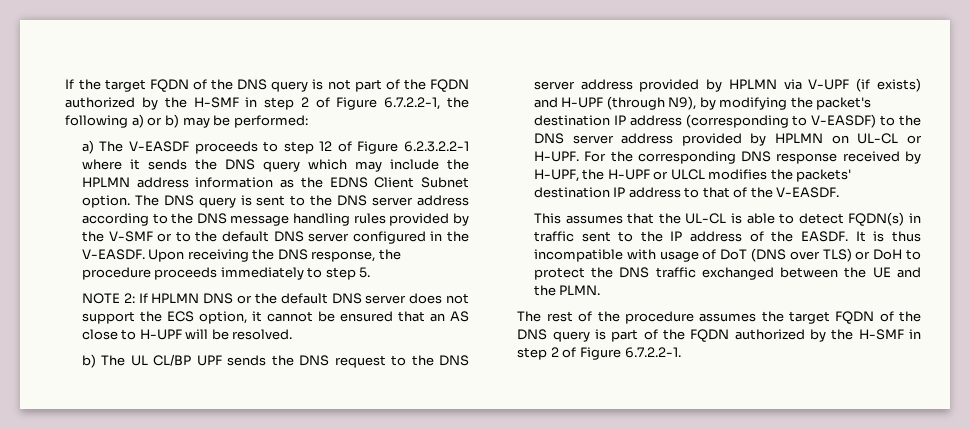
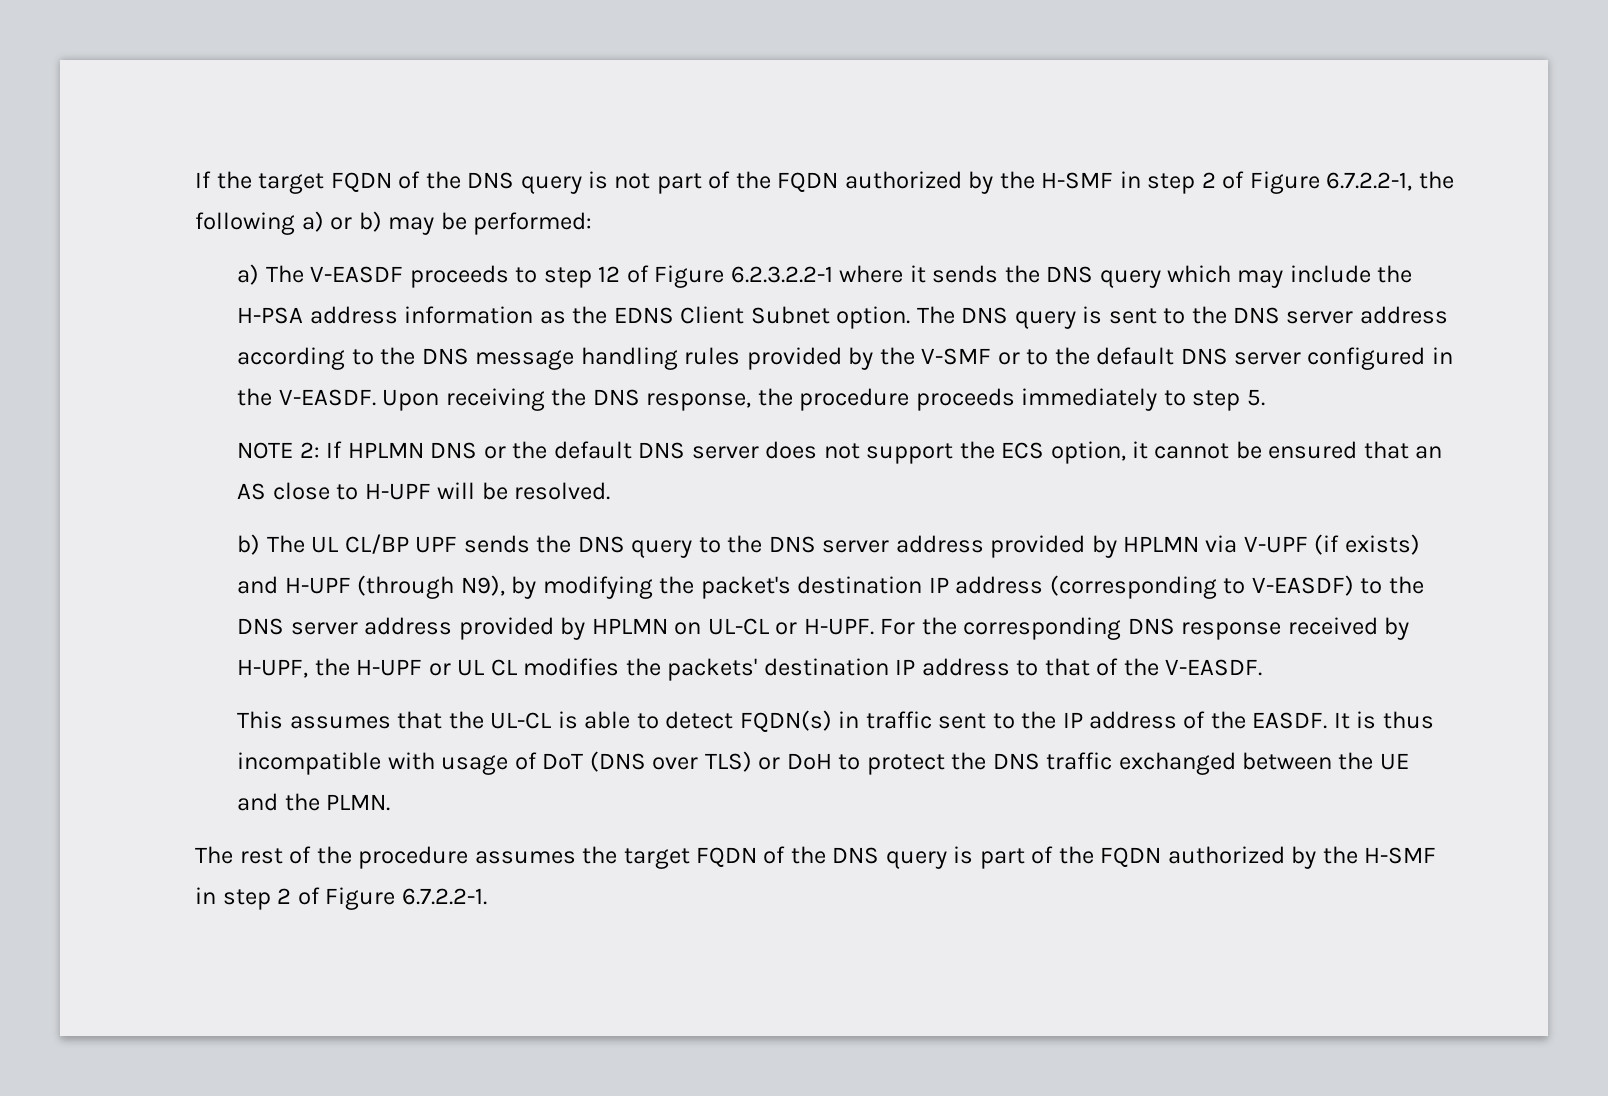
[81,177,130,187] HPLMN -> [237,307,304,324] H-PSA
[334,355,386,368] request -> [631,540,693,558] query
[670,169,705,180] ULCL -> [457,659,517,676] UL CL

